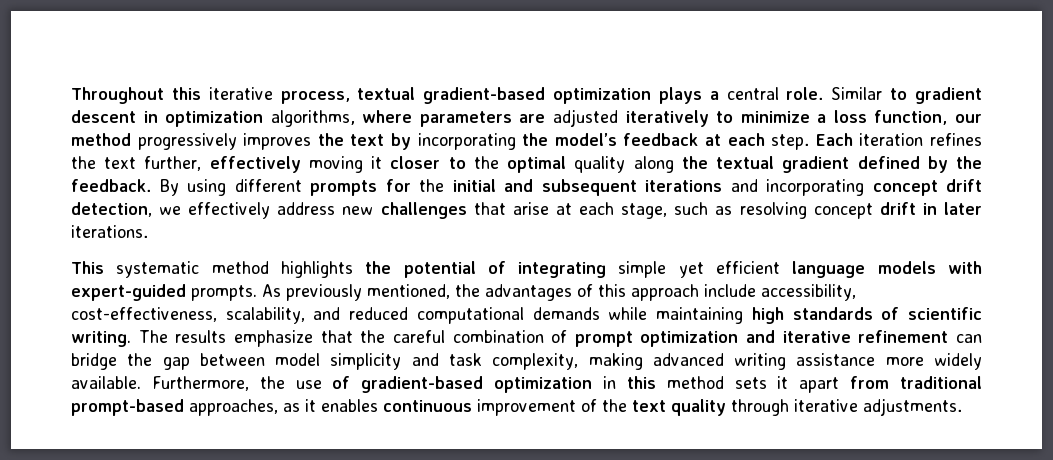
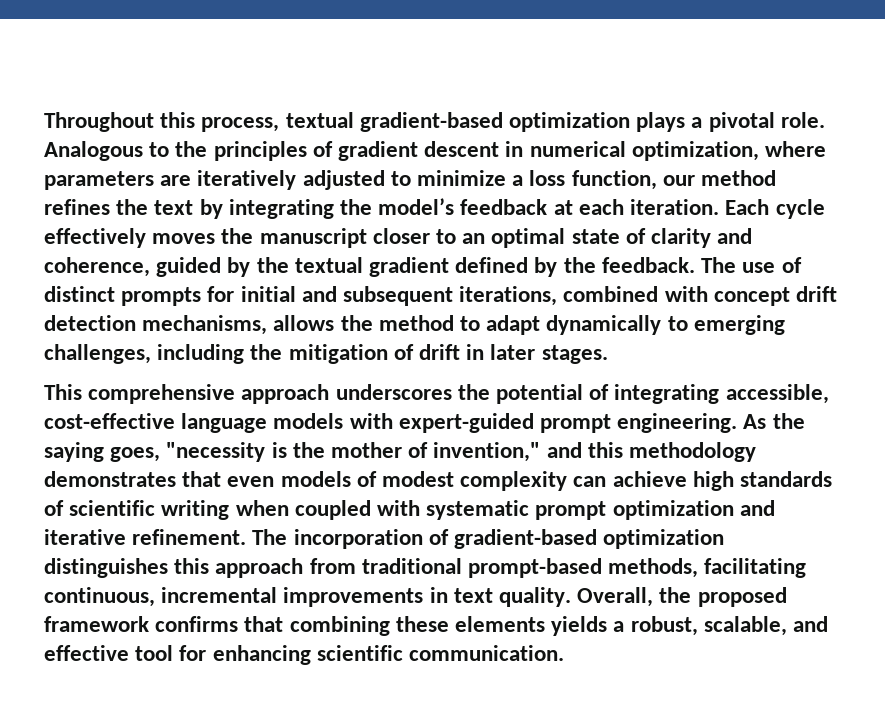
[208,87,273,100] iterative -> (196, 120) none
[726,87,908,100] central role. Similar to -> [708,112,825,132] [44,141,333,161] pivotal role. Analogous to the principles of
[165,110,355,127] optimization algorithms, -> [529,141,759,161] numerical optimization,
[553,109,709,127] adjusted iteratively -> [197,170,385,190] iteratively adjusted
[137,133,312,150] progressively improves -> [44,199,110,215] refines
[417,133,516,150] incorporating -> [228,199,334,219] integrating
[771,133,983,150] [71,156,674,173] step. Each iteration refines the text further, effectively moving it closer to the optimal quality along -> [630,199,825,219] [44,228,753,248] [44,257,251,277] iteration. Each cycle effectively moves the manuscript closer to an optimal state of clarity and coherence, guided by
[159,179,302,196] By using different -> [701,257,802,273] [44,286,115,302] The use of distinct
[419,179,444,192] the -> (235, 294) none
[645,179,982,196] [71,202,873,219] iterations and incorporating concept drift detection, we effectively address new challenges that arise at each stage, such as resolving concept -> [459,286,838,306] [44,315,785,335] [44,344,414,364] iterations, combined with concept drift detection mechanisms, allows the method to adapt dynamically to emerging challenges, including the mitigation of
[71,225,148,238] iterations. -> [541,345,608,364] stages.
[116,261,353,278] systematic method highlights -> [88,384,452,404] comprehensive approach underscores
[618,261,781,278] simple yet efficient -> [725,384,829,404] [44,413,175,429] accessible, cost-effective
[191,284,856,301] [71,307,983,324] [71,330,982,347] [71,353,983,370] [71,376,983,393] [71,398,962,416] prompts. As previously mentioned, the advantages of this approach include accessibility, cost-effectiveness, scalability, and reduced computational demands while maintaining high standards of scientific writing. The results emphasize that the careful combination of prompt optimization and iterative refinement can bridge the gap between model simplicity and task complexity, making advanced writing assistance more widely available. Furthermore, the use of gradient-based optimization in this method sets it apart from traditional prompt-based approaches, as it enables continuous improvement of the text quality through iterative adjustments. -> [540,413,805,433] [44,442,757,462] [44,471,833,491] [44,500,775,520] [44,529,725,549] [44,558,807,578] [44,587,787,607] [44,616,829,636] [44,645,565,665] prompt engineering. As the saying goes, "necessity is the mother of invention," and this methodology demonstrates that even models of modest complexity can achieve high standards of scientific writing when coupled with systematic prompt optimization and iterative refinement. The incorporation of gradient-based optimization distinguishes this approach from traditional prompt-based methods, facilitating continuous, incremental improvements in text quality. Overall, the proposed framework confirms that combining these elements yields a robust, scalable, and effective tool for enhancing scientific communication.

